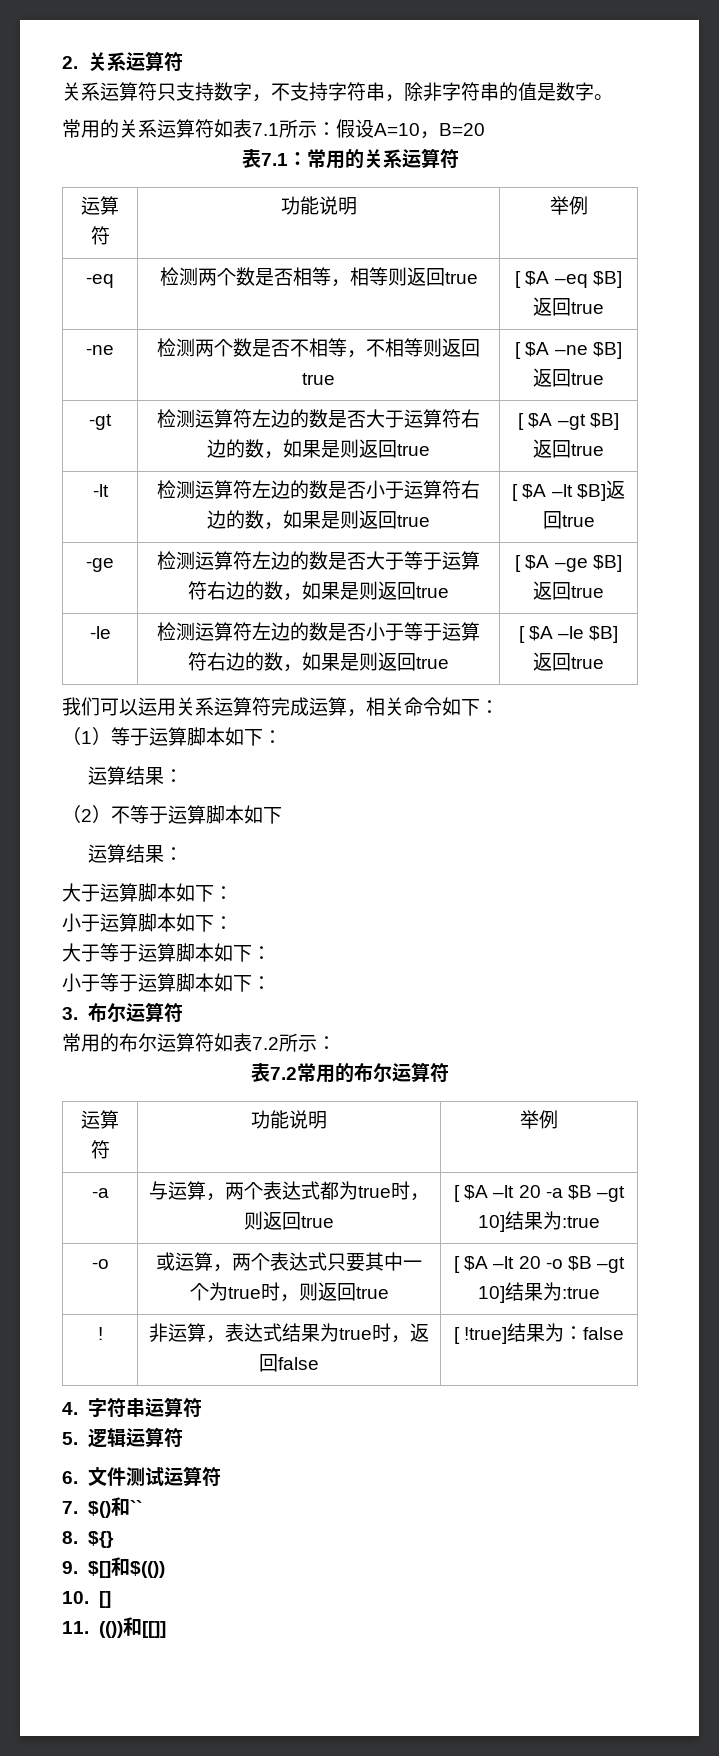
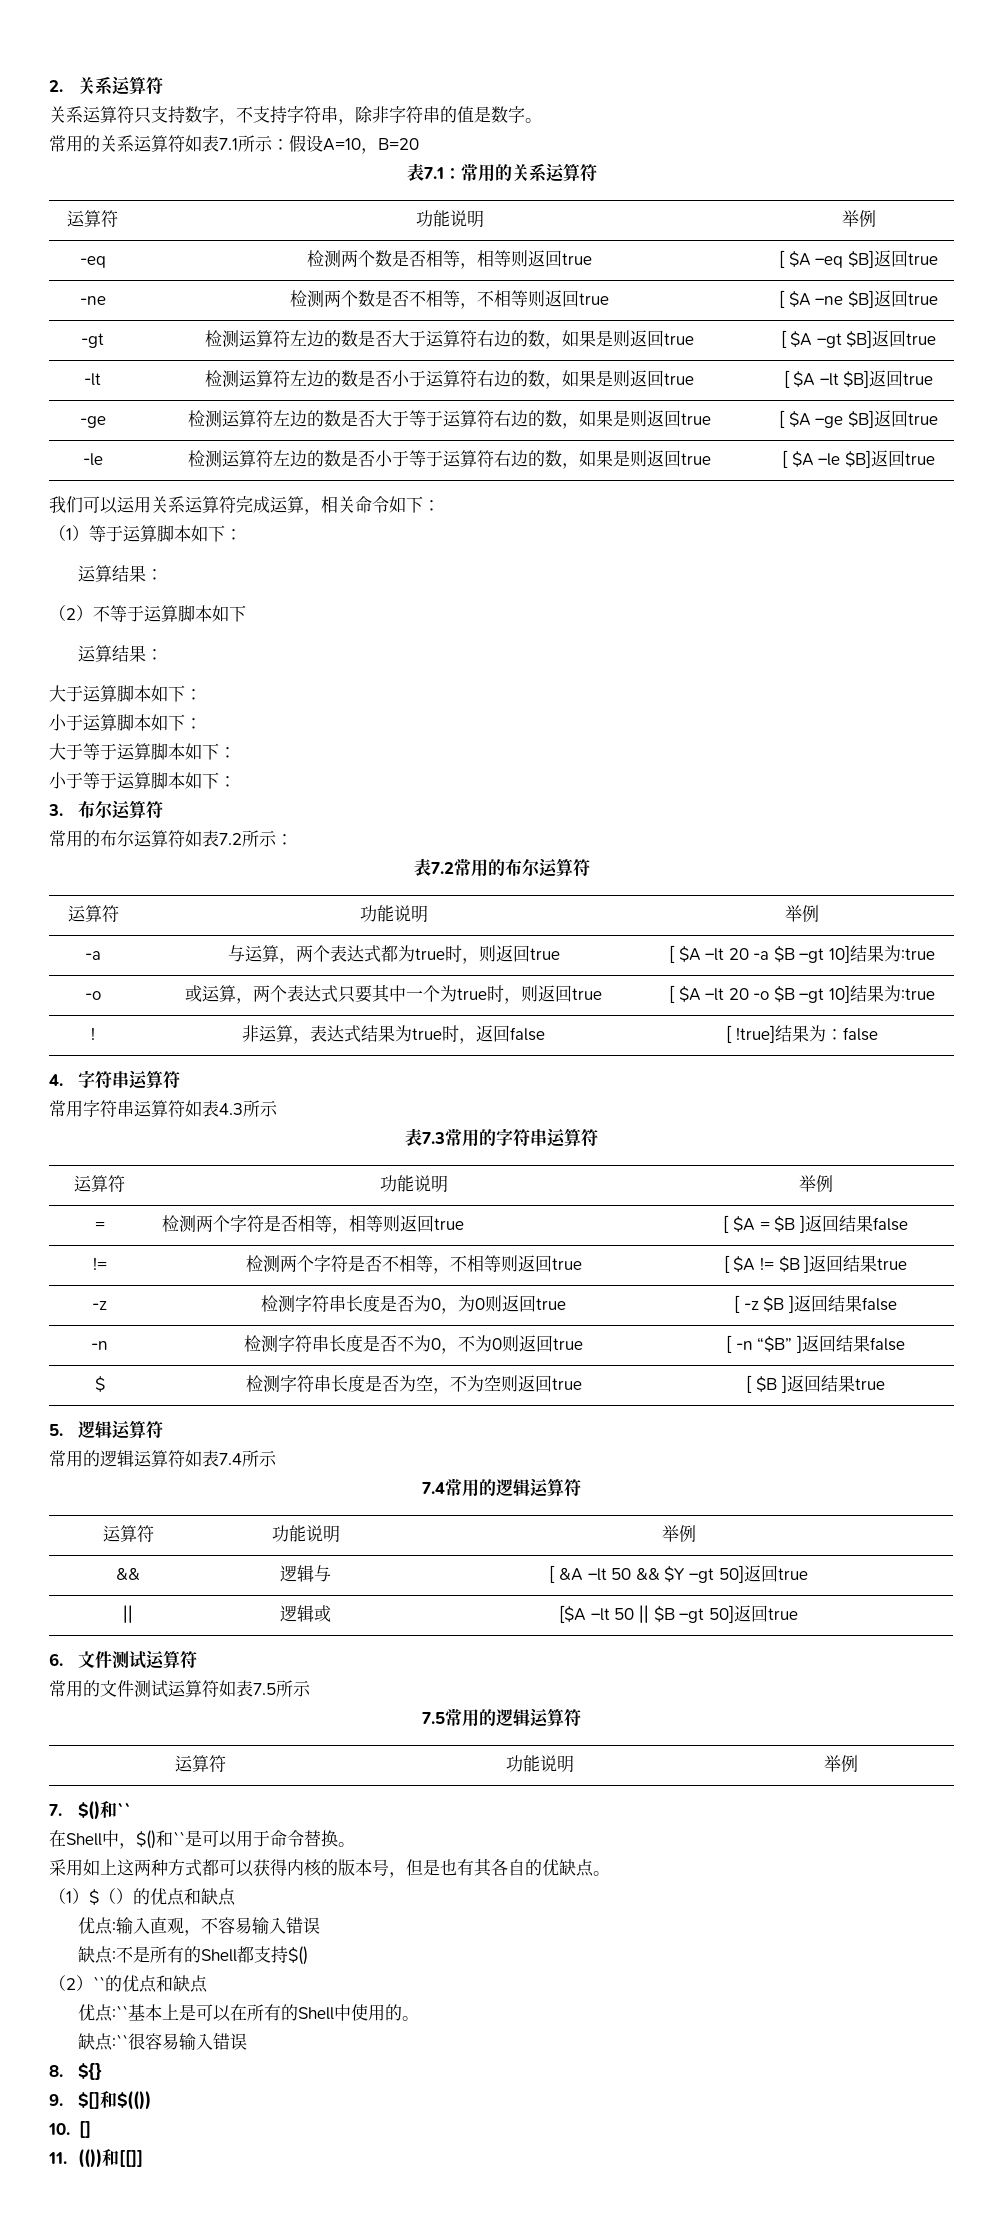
[62,1427,184,1448] 5.逻辑运算符 -> [49,1100,278,1117] [405,1128,598,1147] [74,1175,125,1192] [379,1175,448,1193] [798,1175,833,1192] [94,1222,105,1230] [161,1215,464,1234] [723,1215,908,1233] [92,1257,107,1270] [245,1255,582,1274] [723,1255,908,1273] [92,1301,107,1310] [261,1295,566,1314] [734,1295,897,1313] [91,1341,108,1350] [244,1335,583,1354] [726,1335,905,1353] [94,1376,105,1392] [245,1375,582,1394] [746,1375,885,1393] [49,1420,164,1439] [49,1450,277,1467] [422,1478,581,1497] [102,1525,154,1542] [271,1525,340,1543] [661,1525,696,1542] [116,1567,140,1580] [280,1565,331,1582] [549,1565,808,1583] [123,1605,133,1623] [280,1605,331,1622] [559,1605,798,1623] 常用字符串运算符如表4.3所示 // 表7.3常用的字符串运算符 // 运算符 | 功能说明 | 举例 // = | 检测两个字符是否相等，相等则返回true | [ $A = $B ]返回结果false // != | 检测两个字符是否不相等，不相等则返回true | [ $A != $B ]返回结果true // -z | 检测字符串长度是否为0，为0则返回true | [ -z $B ]返回结果false // -n | 检测字符串长度是否不为0，不为0则返回true | [ -n “$B” ]返回结果false // $ | 检测字符串长度是否为空，不为空则返回true | [ $B ]返回结果true // 5.逻辑运算符 // 常用的逻辑运算符如表7.4所示 // 7.4常用的逻辑运算符 // 运算符 | 功能说明 | 举例 // && | 逻辑与 | [ &A –lt 50 && $Y –gt 50]返回true // || | 逻辑或 | [$A –lt 50 || $B –gt 50]返回true
[62,1497,143,1518] 7. $()和`` -> [49,1680,311,1698] [422,1708,581,1727] [174,1755,226,1772] [505,1755,574,1773] [824,1755,858,1772] [49,1800,132,1820] [49,1830,355,1849] [49,1858,610,1878] [49,1888,236,1906] [78,1917,321,1936] [78,1946,309,1965] [49,1975,208,1993] [78,2004,420,2022] [78,2033,248,2051] 常用的文件测试运算符如表7.5所示 // 7.5常用的逻辑运算符 // 运算符 | 功能说明 | 举例 // 7. $()和`` // 在Shell中，$()和``是可以用于命令替换。 // 采用如上这两种方式都可以获得内核的版本号，但是也有其各自的优缺点。 // （1）$（）的优点和缺点 // 优点:输入直观，不容易输入错误 // 缺点:不是所有的Shell都支持$() // （2）``的优点和缺点 // 优点:``基本上是可以在所有的Shell中使用的。 // 缺点:``很容易输入错误

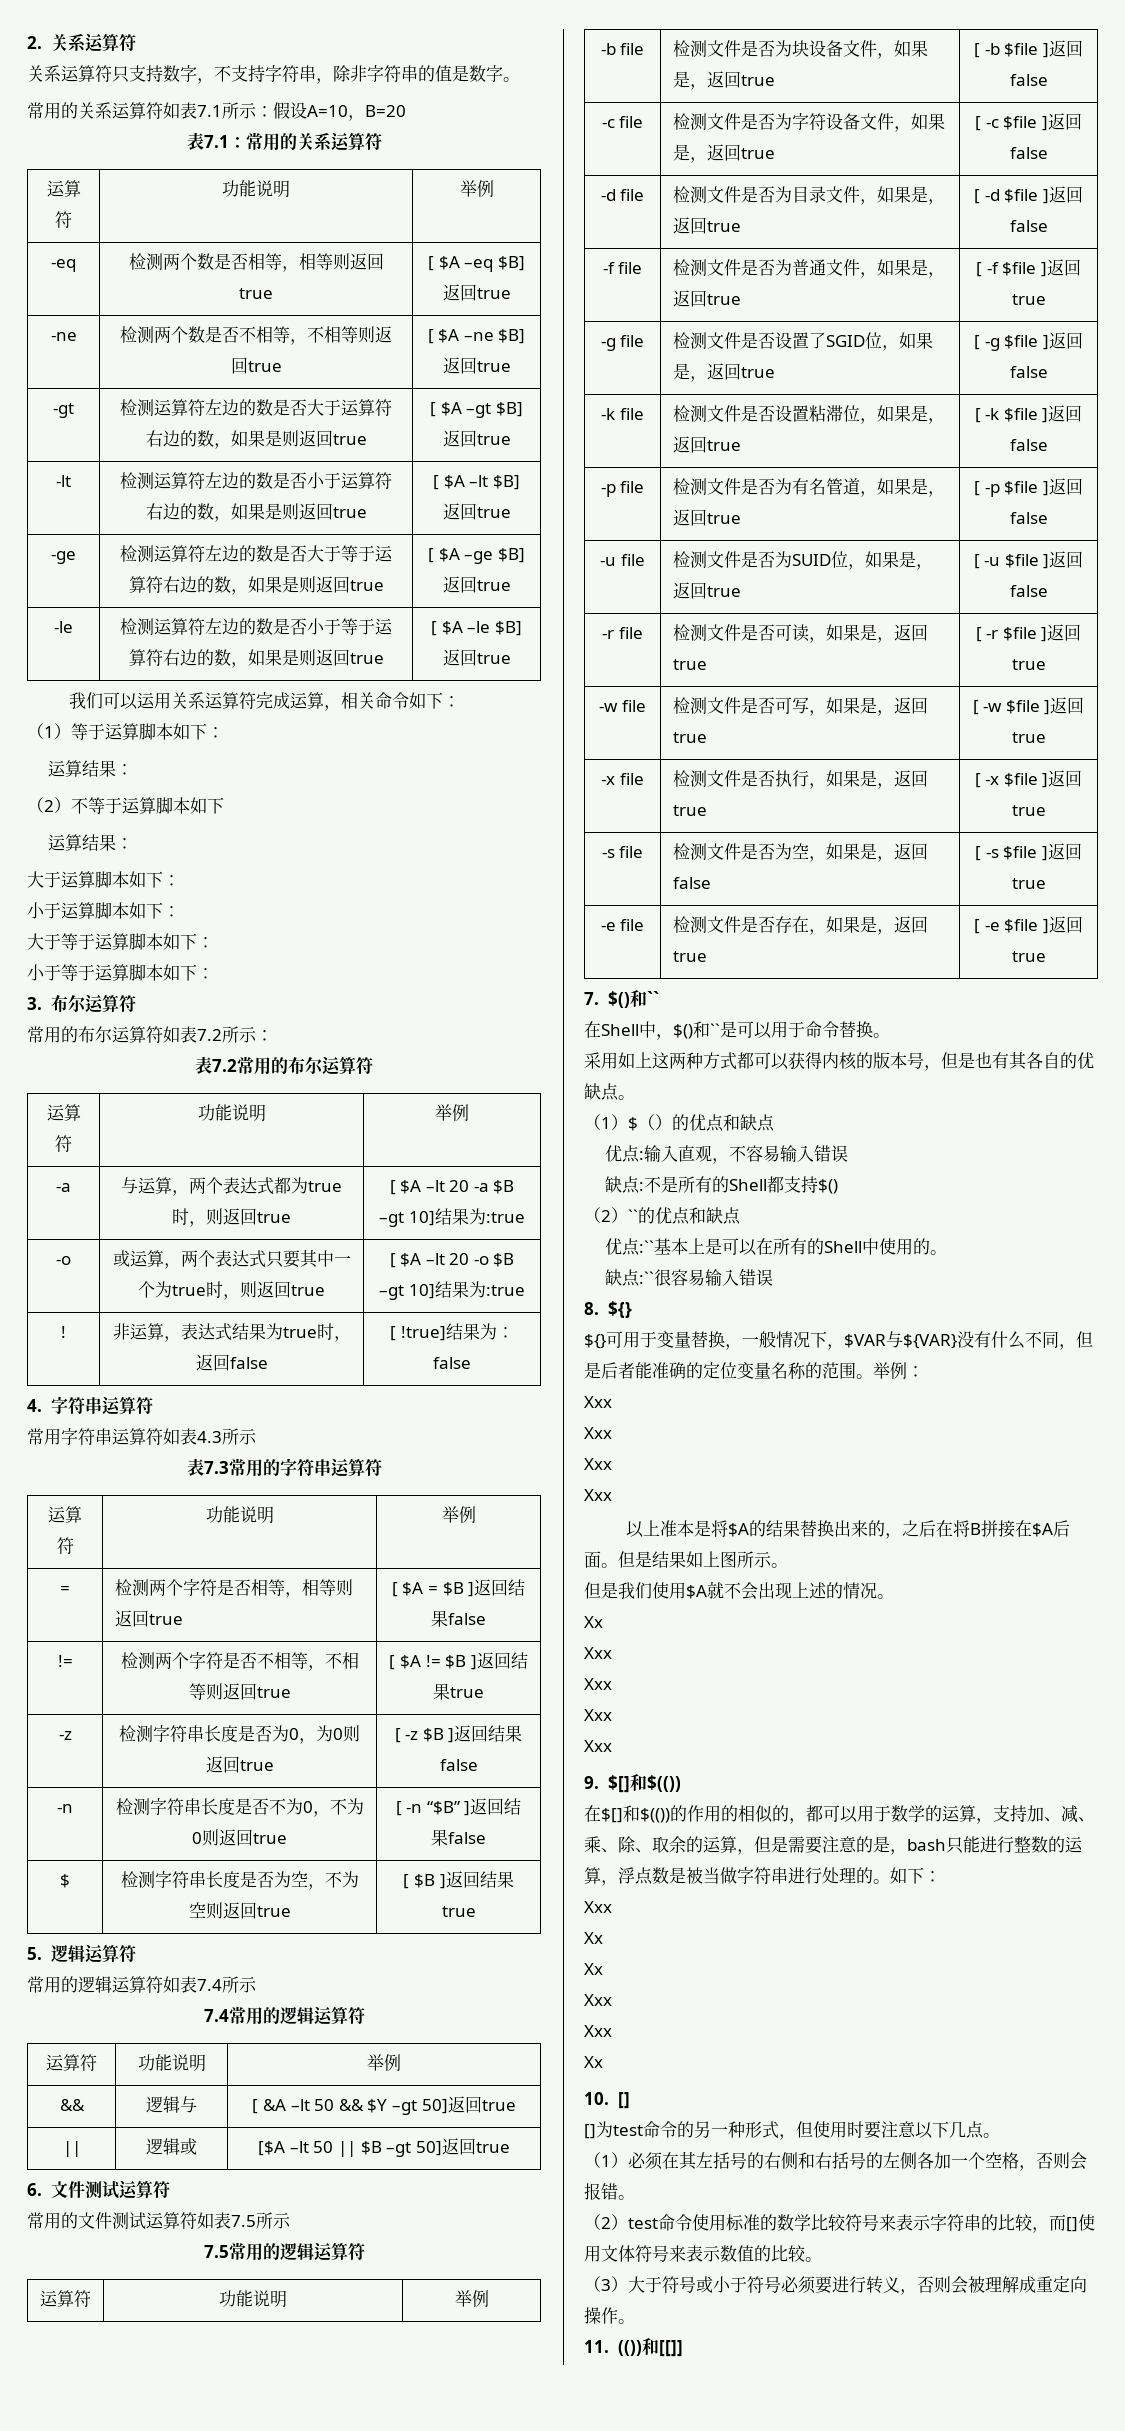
(858, 1763) none -> [600,43,645,55] [672,40,928,59] [672,71,775,90] [974,40,1083,58] [1009,74,1048,86] [601,116,644,128] [672,113,945,132] [672,144,775,163] [975,113,1082,131] [1009,147,1048,159] [600,189,645,201] [672,186,945,205] [672,217,741,234] [974,186,1083,204] [1009,220,1048,232] [602,262,643,274] [672,259,945,278] [672,290,741,307] [976,259,1081,277] [1011,294,1046,305] [600,335,645,351] [672,332,933,351] [672,363,775,382] [974,332,1083,351] [1009,366,1048,378] [601,408,644,420] [672,405,945,424] [672,436,741,453] [974,405,1083,423] [1009,439,1048,451] [600,481,645,497] [672,478,945,497] [672,509,741,526] [974,478,1083,497] [1009,512,1048,524] [600,554,645,566] [672,551,933,570] [672,582,741,599] [973,551,1084,569] [1009,585,1048,597] [602,627,643,639] [672,624,928,643] [672,659,707,670] [975,624,1082,642] [1011,659,1046,670] [599,700,646,712] [672,697,928,716] [672,732,707,743] [972,697,1085,715] [1011,732,1046,743] [601,773,644,785] [672,770,928,789] [672,805,707,816] [974,770,1083,788] [1011,805,1046,816] [601,846,644,858] [672,843,928,862] [672,877,711,889] [975,843,1082,861] [1011,878,1046,889] [600,919,645,931] [672,916,928,935] [672,951,707,962] [974,916,1083,934] [1011,951,1046,962] // -b file | 检测文件是否为块设备文件，如果是，返回true | [ -b $file ]返回false // -c file | 检测文件是否为字符设备文件，如果是，返回true | [ -c $file ]返回false // -d file | 检测文件是否为目录文件，如果是，返回true | [ -d $file ]返回false // -f file | 检测文件是否为普通文件，如果是，返回true | [ -f $file ]返回true // -g file | 检测文件是否设置了SGID位，如果是，返回true | [ -g $file ]返回false // -k file | 检测文件是否设置粘滞位，如果是，返回true | [ -k $file ]返回false // -p file | 检测文件是否为有名管道，如果是，返回true | [ -p $file ]返回false // -u file | 检测文件是否为SUID位，如果是，返回true | [ -u $file ]返回false // -r file | 检测文件是否可读，如果是，返回true | [ -r $file ]返回true // -w file | 检测文件是否可写，如果是，返回true | [ -w $file ]返回true // -x file | 检测文件是否执行，如果是，返回true | [ -x $file ]返回true // -s file | 检测文件是否为空，如果是，返回false | [ -s $file ]返回true // -e file | 检测文件是否存在，如果是，返回true | [ -e $file ]返回true
[49,2090,152,2110] [48,2121,91,2138] 9. $[]和$(()) // 10. [] -> [584,1331,1093,1350] [584,1362,924,1379] [584,1396,612,1408] [584,1427,612,1439] [584,1458,612,1470] [584,1489,612,1501] [625,1520,1070,1539] [584,1551,788,1568] [584,1581,894,1600] [584,1616,603,1628] [584,1647,612,1659] [584,1678,612,1690] [584,1709,612,1721] [584,1740,612,1752] [584,1774,681,1793] [584,1805,1095,1824] [584,1836,1083,1855] [584,1867,941,1886] [584,1901,612,1913] [584,1932,603,1944] [584,1963,603,1975] [584,1994,612,2006] [584,2025,612,2037] [584,2056,603,2068] [584,2092,630,2109] [584,2121,1000,2140] [584,2151,1087,2171] [584,2183,635,2200] [584,2214,1095,2233] [584,2245,822,2262] [584,2276,1087,2295] [584,2307,635,2324] ${}可用于变量替换，一般情况下，$VAR与${VAR}没有什么不同，但是后者能准确的定位变量名称的范围。举例： // Xxx // Xxx // Xxx // Xxx // 以上准本是将$A的结果替换出来的，之后在将B拼接在$A后面。但是结果如上图所示。 // 但是我们使用$A就不会出现上述的情况。 // Xx // Xxx // Xxx // Xxx // Xxx // 9. $[]和$(()) // 在$[]和$(())的作用的相似的，都可以用于数学的运算，支持加、减、乘、除、取余的运算，但是需要注意的是，bash只能进行整数的运算，浮点数是被当做字符串进行处理的。如下： // Xxx // Xx // Xx // Xxx // Xxx // Xx // 10. [] // []为test命令的另一种形式，但使用时要注意以下几点。 // （1）必须在其左括号的右侧和右括号的左侧各加一个空格，否则会报错。 // （2）test命令使用标准的数学比较符号来表示字符串的比较，而[]使用文体符号来表示数值的比较。 // （3）大于符号或小于符号必须要进行转义，否则会被理解成重定向操作。

